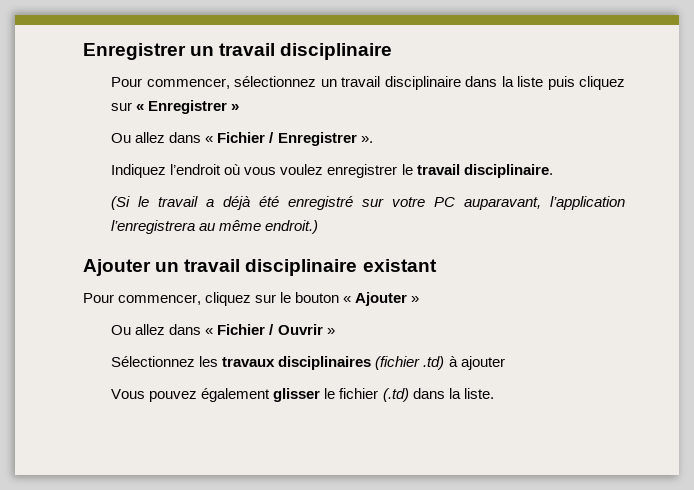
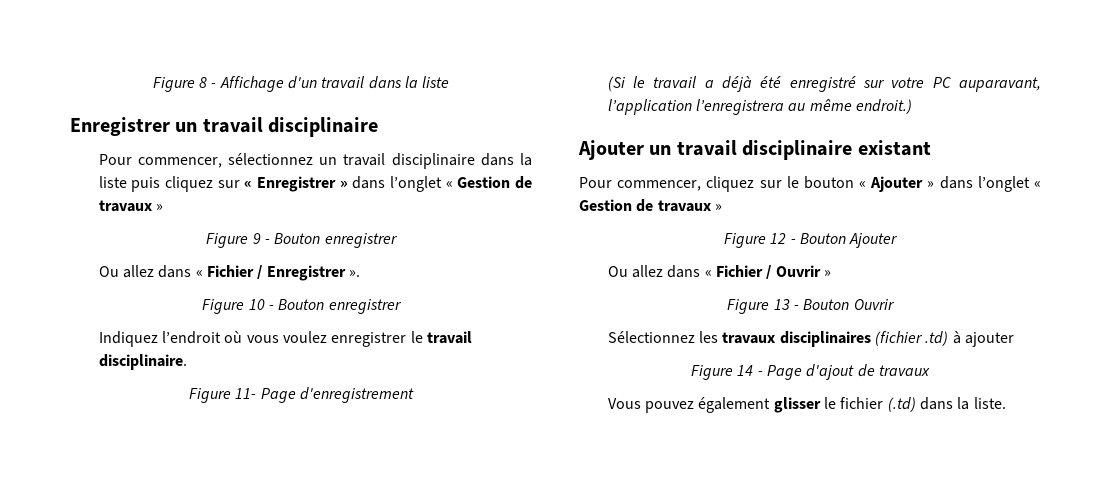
(83, 51) none -> [152,76,450,92] Figure 8 - Affichage d'un travail dans la liste //
(240, 107) none -> [352,176,532,192] [98,200,163,212] [206,233,398,248] dans l’onglet « Gestion de travaux » // Figure 9 - Bouton enregistrer
(373, 139) none -> [202,299,402,314] // Figure 10 - Bouton enregistrer
(553, 171) none -> [189,387,414,403] // Figure 11- Page d'enregistrement
(420, 299) none -> [939,176,1041,192] [579,199,722,212] [723,233,899,248] dans l’onglet « Gestion de travaux » // Figure 12 - Bouton Ajouter
(335, 331) none -> [727,299,895,314] // Figure 13 - Bouton Ouvrir
(505, 363) none -> [691,364,930,380] // Figure 14 - Page d'ajout de travaux

